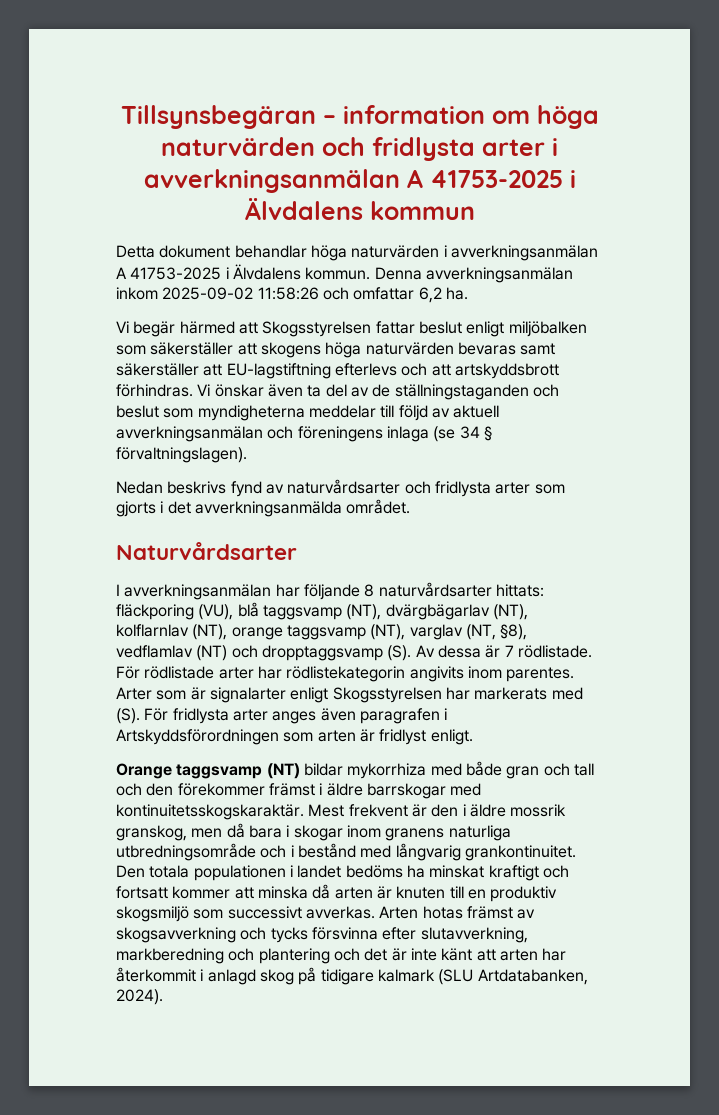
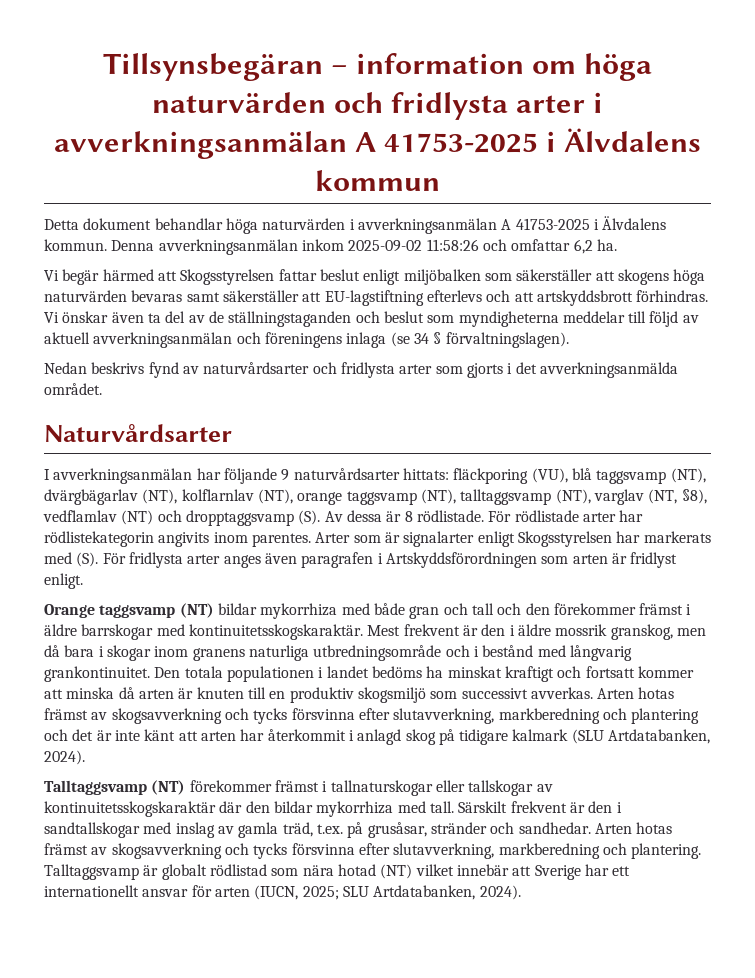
[364,584,375,597] 8 -> [281,469,290,481] 9
(406, 632) none -> [460,489,591,505] talltaggsvamp (NT),
[504,645,514,657] 7 -> [404,511,413,522] 8
(163, 997) none -> [44,780,553,796] [44,801,622,817] [44,822,673,838] [44,843,702,859] [44,864,631,880] [44,885,521,900] // Talltaggsvamp (NT) förekommer främst i tallnaturskogar eller tallskogar av kontinuitetsskogskaraktär där den bildar mykorrhiza med tall. Särskilt frekvent är den i sandtallskogar med inslag av gamla träd, t.ex. på grusåsar, stränder och sandhedar. Arten hotas främst av skogsavverkning och tycks försvinna efter slutavverkning, markberedning och plantering. Talltaggsvamp är globalt rödlistad som nära hotad (NT) vilket innebär att Sverige har ett internationellt ansvar för arten (IUCN, 2025; SLU Artdatabanken, 2024).

